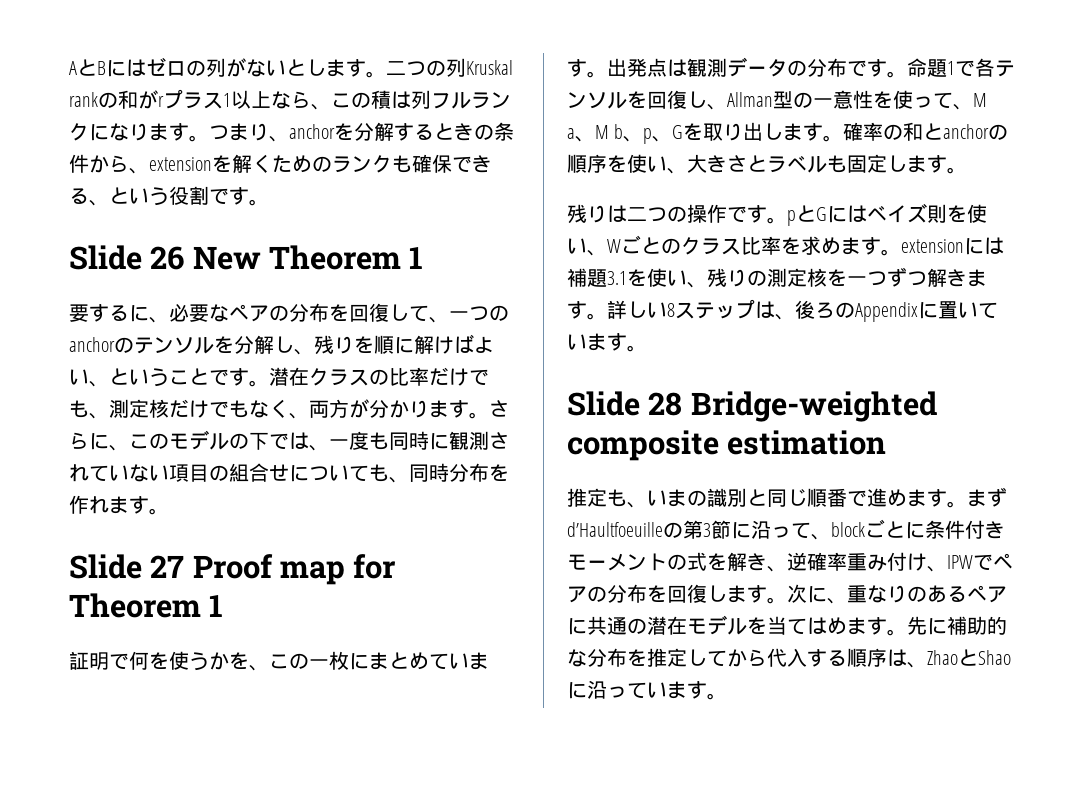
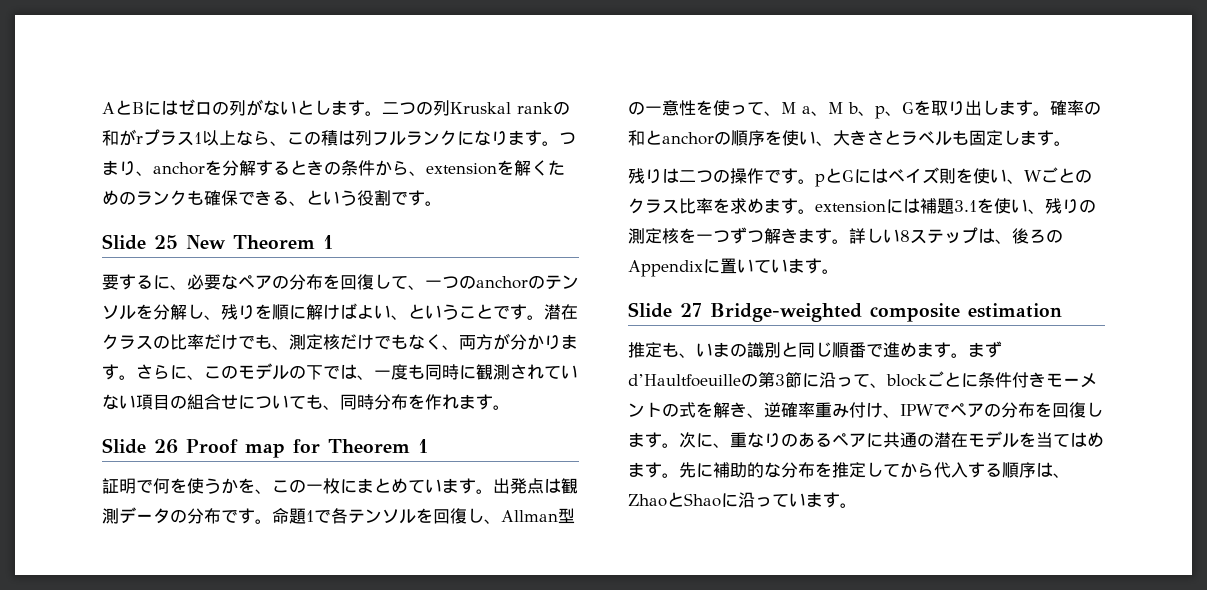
[150,246,185,270] 26 -> [154,235,178,249] 25
[150,555,185,578] 27 -> [154,439,178,454] 26
[648,392,683,416] 28 -> [680,303,702,317] 27

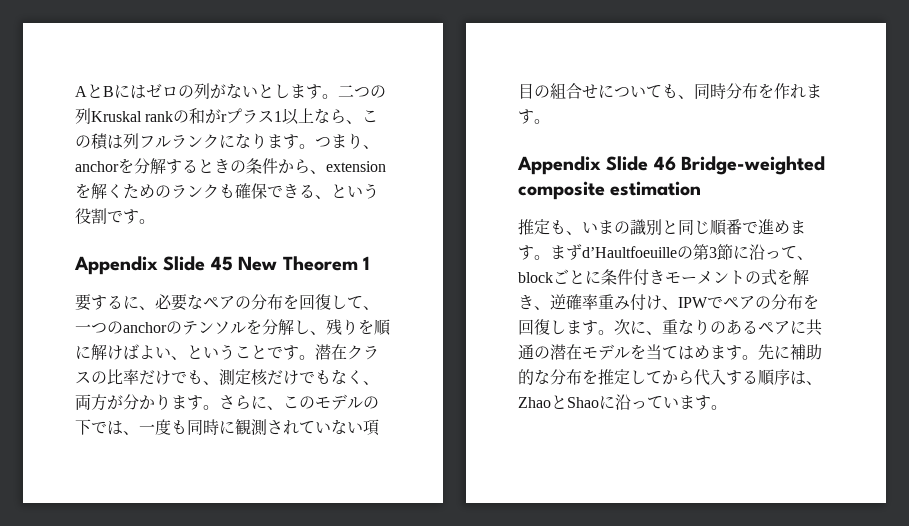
[102,234,178,250] Slide 25 -> [74,256,233,275] Appendix Slide 45
[102,438,428,458] [102,478,578,494] [102,507,575,524] [628,100,1101,119] [628,130,1071,146] [628,167,1092,187] [628,198,1096,214] [628,227,1063,244] [628,258,839,277] [628,302,702,318] Slide 26 Proof map for Theorem 1 // 証明で何を使うかを、この一枚にまとめています。出発点は観測データの分布です。命題1で各テンソルを回復し、Allman型の一意性を使って、M a、M b、p、Gを取り出します。確率の和とanchorの順序を使い、大きさとラベルも固定します。 // 残りは二つの操作です。pとGにはベイズ則を使い、Wごとのクラス比率を求めます。extensionには補題3.1を使い、残りの測定核を一つずつ解きます。詳しい8ステップは、後ろのAppendixに置いています。 // Slide 27 -> [517,156,676,175] Appendix Slide 46

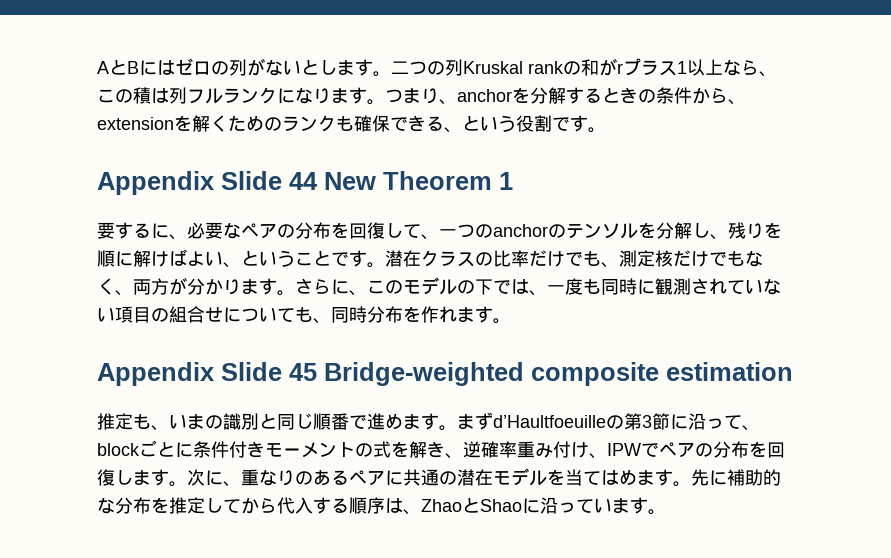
[210,256,233,271] 45 -> [289,172,318,190] 44
[653,156,676,171] 46 -> [289,363,317,381] 45

